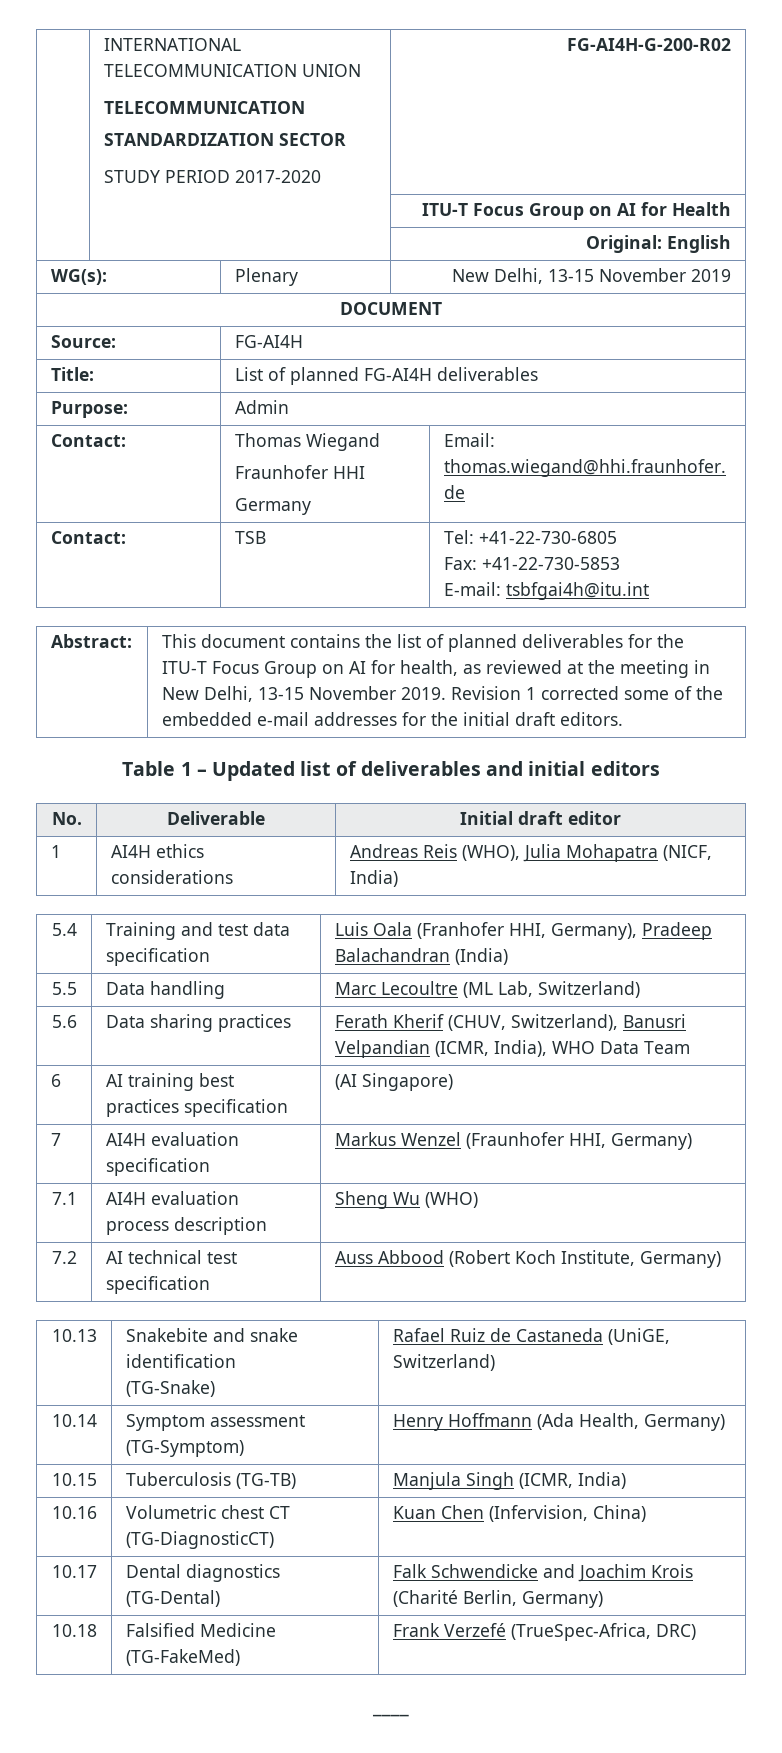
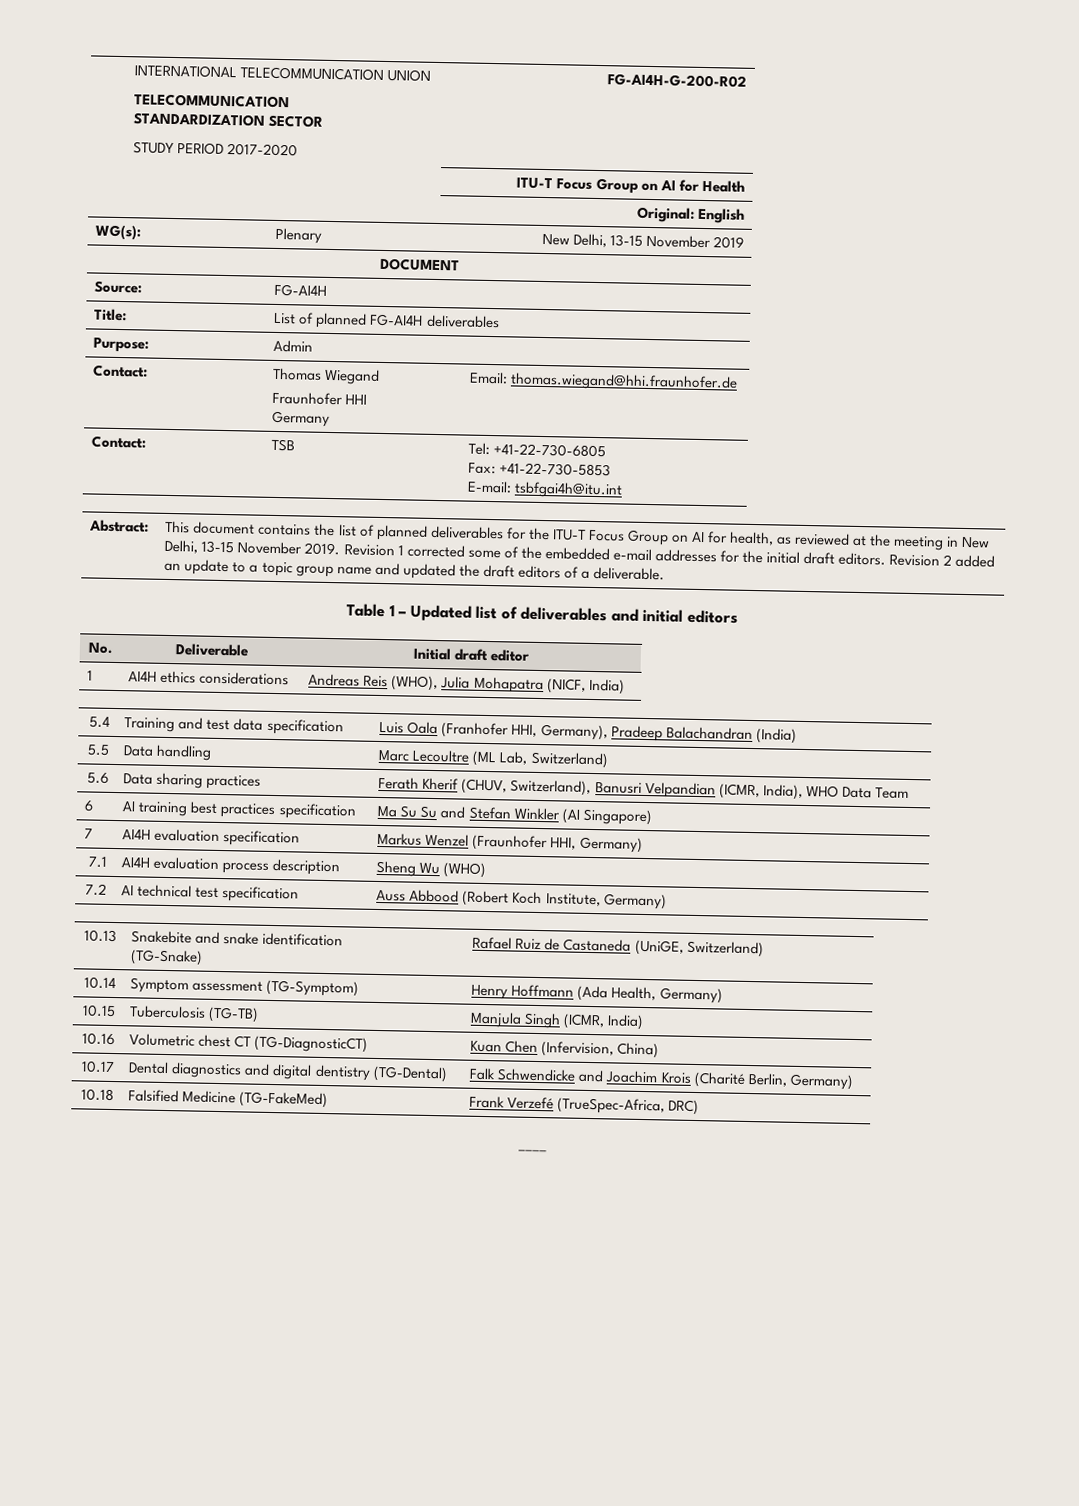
(623, 719) none -> [889,554,996,568] [164,559,666,581] Revision 2 added an update to a topic group name and updated the draft editors of a deliverable.
(288, 1108) none -> [377,805,560,821] Ma Su Su and Stefan Winkler
(280, 1573) none -> [244,1063,371,1081] and digital dentistry

